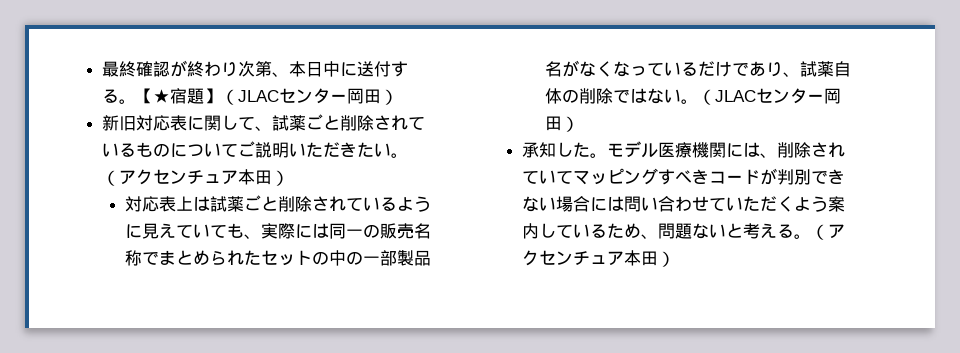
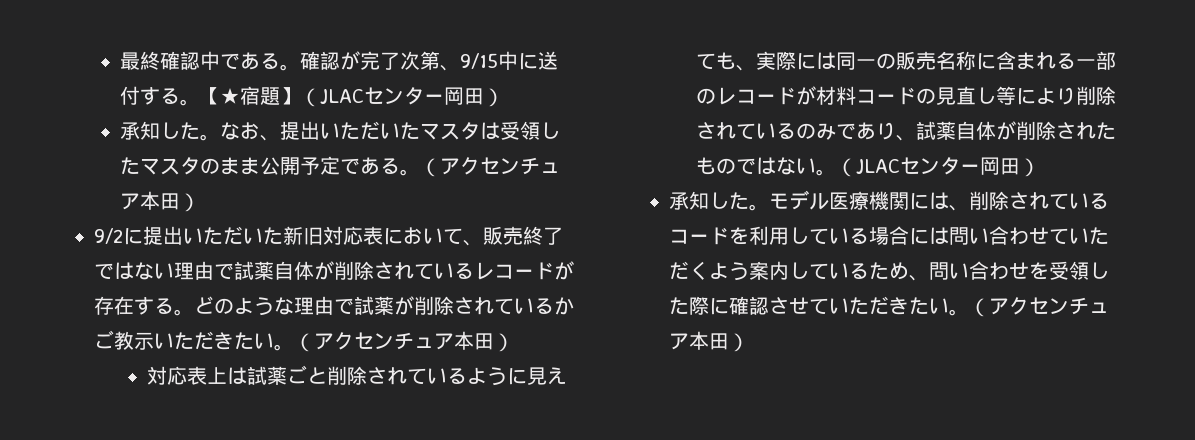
[170,60,324,77] が終わり次第、本日 -> [200,51,499,71] 中である。確認が完了次第、9/15
[102,114,426,131] [102,141,290,158] 新旧対応表に関して、試薬ごと削除されているものについてご説明 -> [120,121,561,141] [120,156,561,177] [120,191,201,212] [94,226,563,246] [94,261,574,280] [94,296,574,316] [94,330,154,350] 承知した。なお、提出いただいたマスタは受領したマスタのまま公開予定である。（アクセンチュア本田） // 9/2に提出いただいた新旧対応表において、販売終了ではない理由で試薬自体が削除されているレコードが存在する。どのような理由で試薬が削除されているかご教示
[193,224,228,238] いて -> (716, 61) none
[142,250,432,266] [545,60,852,77] [545,88,614,104] でまとめられたセットの中の一部製品名がなくなっているだけであり、試薬自体の削除 -> [975,51,1116,70] [695,86,1116,105] [695,121,1116,141] [695,157,736,175] に含まれる一部のレコードが材料コードの見直し等により削除されているのみであり、試薬自体が削除されたもの
[556,168,846,185] [522,196,557,212] てマッピングすべきコードが判別できない -> [1089,193,1110,209] [669,226,870,245] るコードを利用している
[675,223,795,239] 題ないと考える -> [949,261,1110,280] [669,296,950,315] い合わせを受領した際に確認させていただきたい

